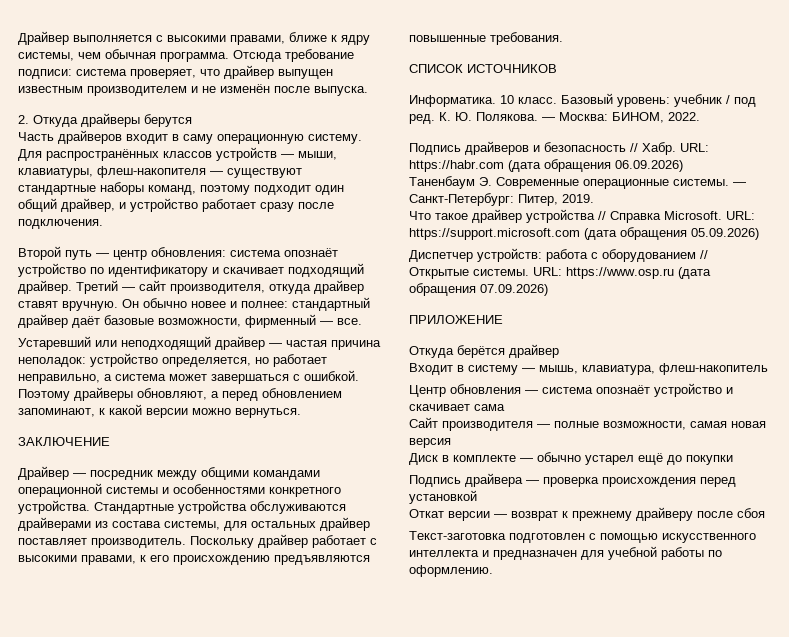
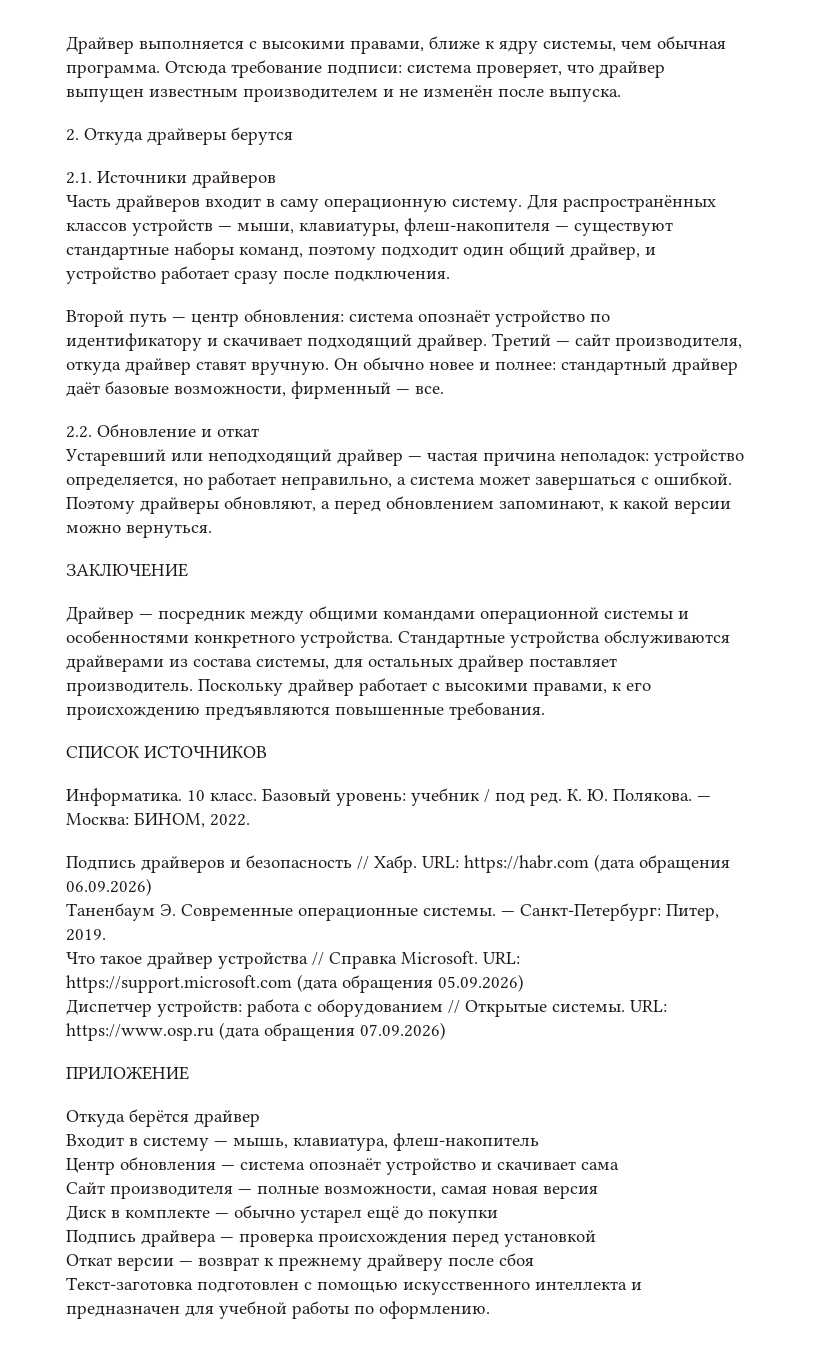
(192, 120) none -> [66,171,276,188] // 2.1. Источники драйверов
(362, 321) none -> [66,424,259,438] // 2.2. Обновление и откат

